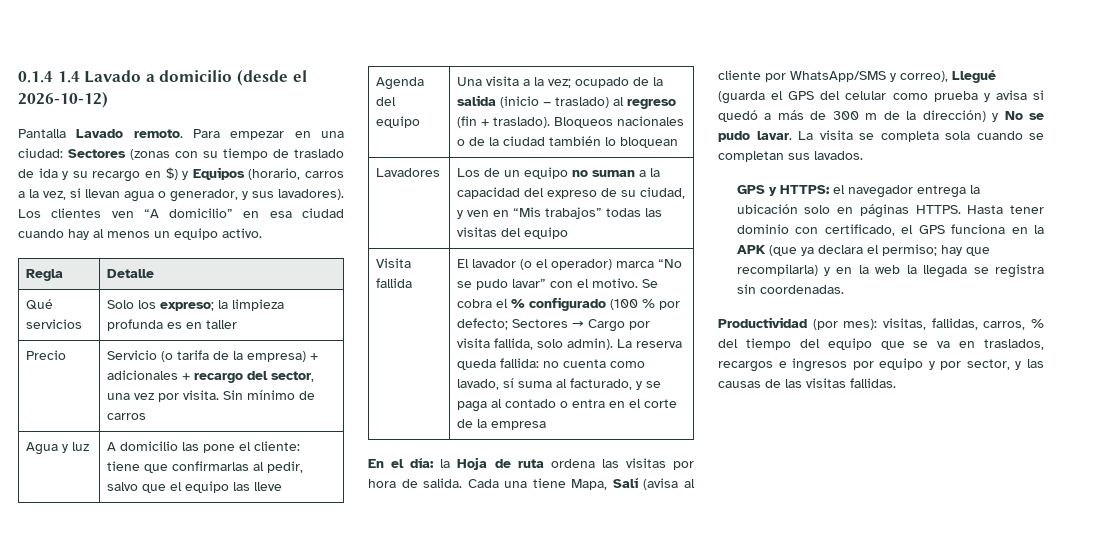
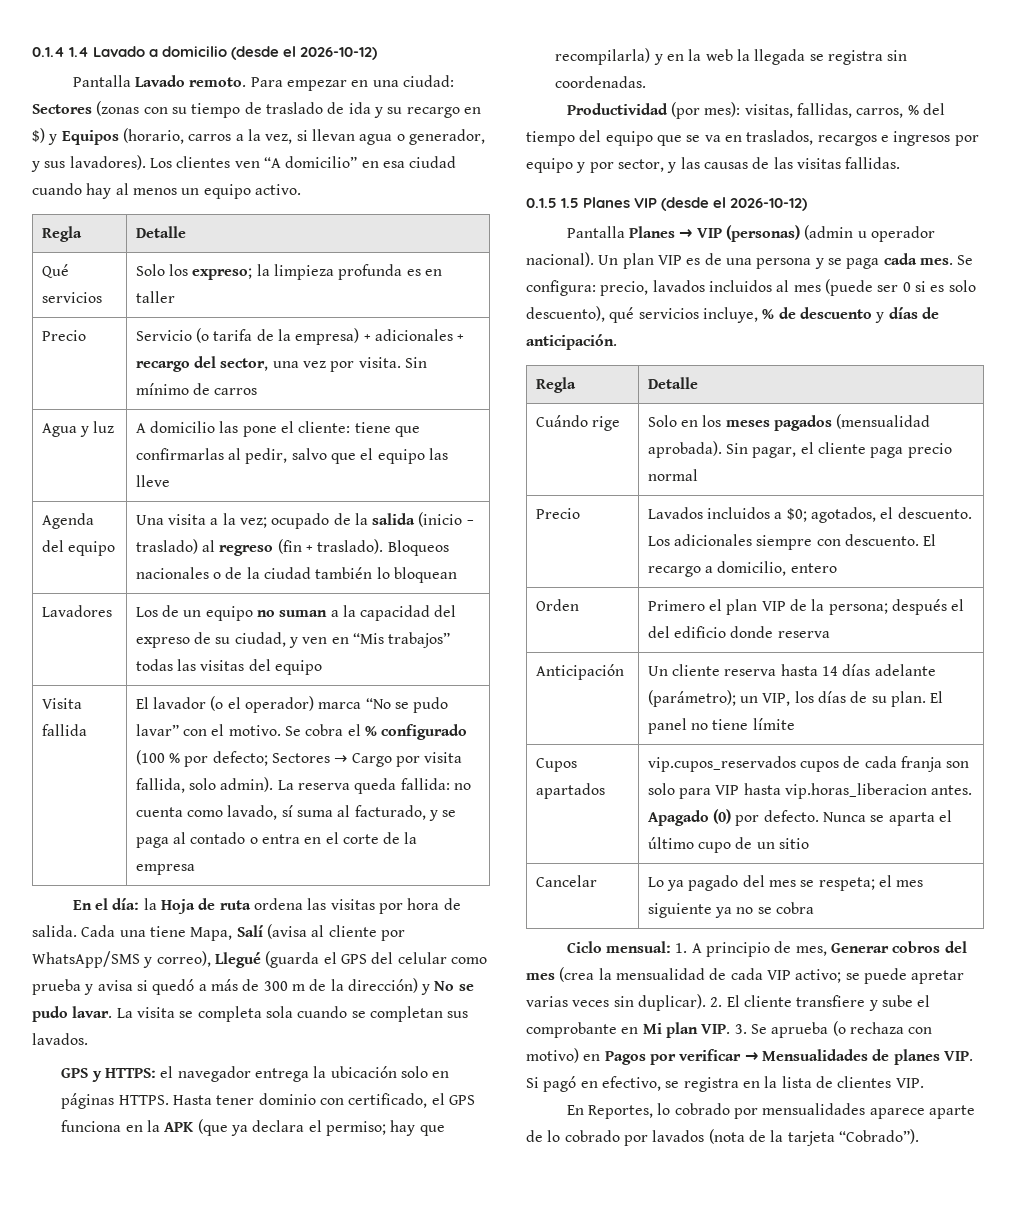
(896, 383) none -> [526,197,808,211] [566,225,935,242] [526,252,974,269] [526,279,976,296] [526,306,939,323] [526,334,617,350] [535,377,576,393] [647,377,698,389] [535,415,620,431] [647,414,931,431] [647,441,952,458] [647,469,698,481] [535,508,580,519] [647,507,972,523] [647,534,937,550] [647,561,837,577] [535,599,579,611] [647,599,965,615] [647,626,830,638] [535,664,624,680] [647,664,936,676] [647,690,944,707] [647,718,795,734] [535,758,577,772] [535,783,605,799] [647,756,970,772] [647,783,973,799] [647,809,952,826] [647,837,809,853] [535,875,597,887] [647,875,924,891] [647,902,814,918] [566,941,967,957] [526,967,965,984] [526,994,931,1011] [526,1021,933,1038] [526,1048,973,1065] [526,1076,924,1092] [566,1103,975,1119] [526,1129,919,1146] // 0.1.5 1.5 Planes VIP (desde el 2026-10-12) // Pantalla Planes → VIP (personas) (admin u operador nacional). Un plan VIP es de una persona y se paga cada mes. Se configura: precio, lavados incluidos al mes (puede ser 0 si es solo descuento), qué servicios incluye, % de descuento y días de anticipación. // Regla | Detalle // Cuándo rige | Solo en los meses pagados (mensualidad aprobada). Sin pagar, el cliente paga precio normal // Precio | Lavados incluidos a $0; agotados, el descuento. Los adicionales siempre con descuento. El recargo a domicilio, entero // Orden | Primero el plan VIP de la persona; después el del edificio donde reserva // Anticipación | Un cliente reserva hasta 14 días adelante (parámetro); un VIP, los días de su plan. El panel no tiene límite // Cupos apartados | vip.cupos_reservados cupos de cada franja son solo para VIP hasta vip.horas_liberacion antes. Apagado (0) por defecto. Nunca se aparta el último cupo de un sitio // Cancelar | Lo ya pagado del mes se respeta; el mes siguiente ya no se cobra // Ciclo mensual: 1. A principio de mes, Generar cobros del mes (crea la mensualidad de cada VIP activo; se puede apretar varias veces sin duplicar). 2. El cliente transfiere y sube el comprobante en Mi plan VIP. 3. Se aprueba (o rechaza con motivo) en Pagos por verificar → Mensualidades de planes VIP. Si pagó en efectivo, se registra en la lista de clientes VIP. // En Reportes, lo cobrado por mensualidades aparece aparte de lo cobrado por lavados (nota de la tarjeta “Cobrado”).

